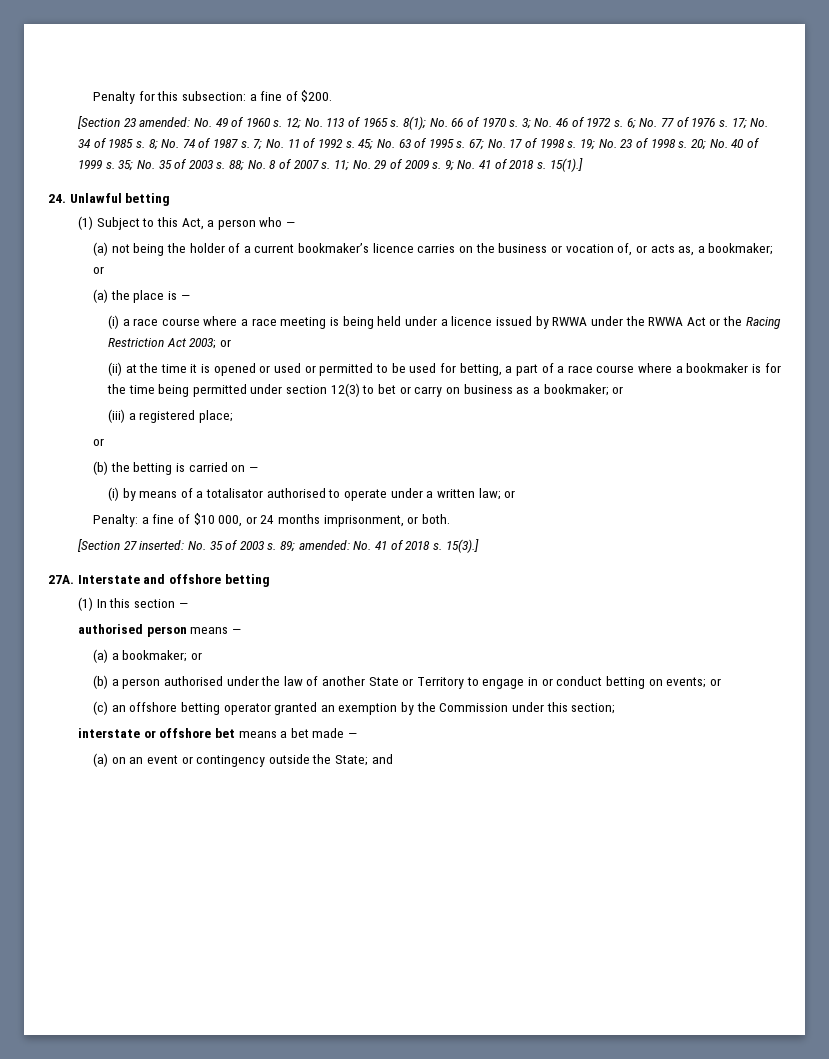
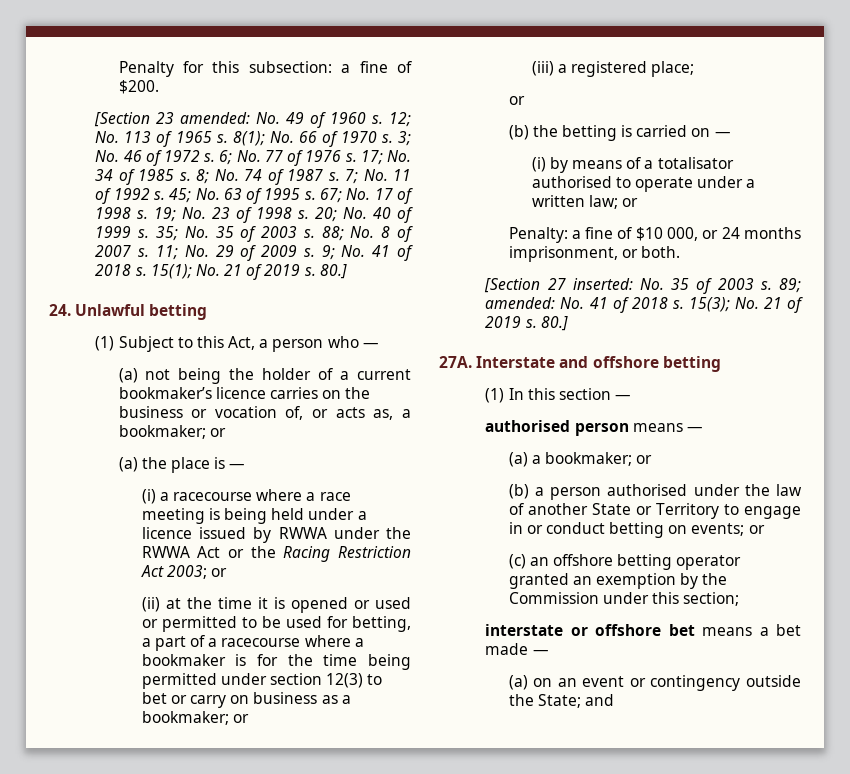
[549,158,583,172] 15(1).] -> [150,264,347,280] 15(1); No. 21 of 2019 s. 80.]
[133,318,200,326] race course -> [173,492,253,501] racecourse
[567,365,635,373] race course -> [221,638,301,647] racecourse
[445,539,479,553] 15(3).] -> [688,297,803,313] [485,316,568,331] 15(3); No. 21 of 2019 s. 80.]

